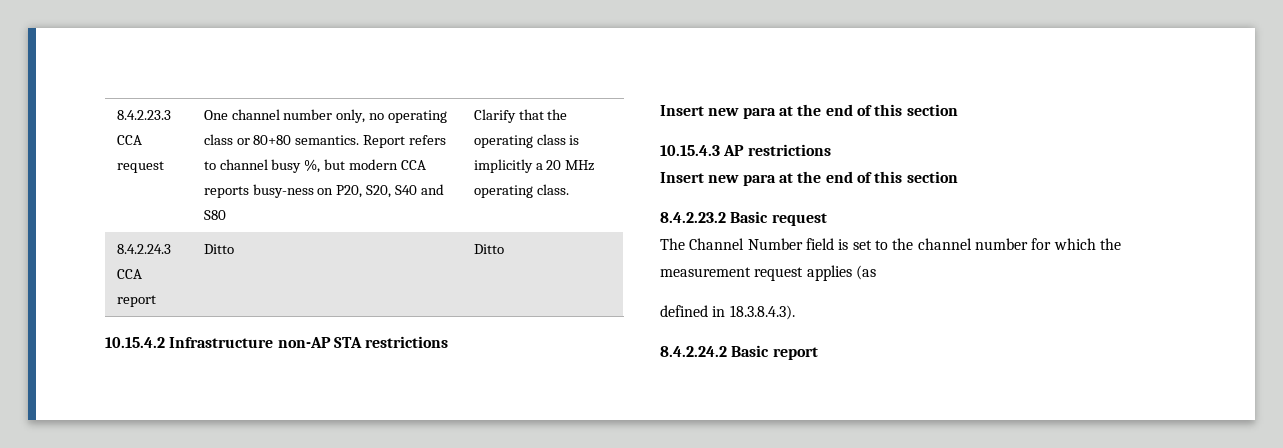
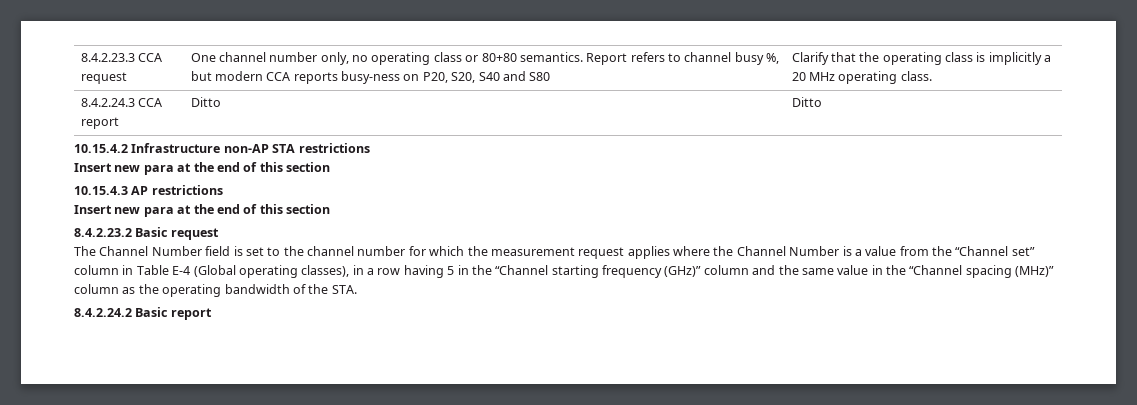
[855,265,876,280] [660,305,795,320] (as // defined in 18.3.8.4.3). -> [673,246,1035,256] [74,265,1055,278] [74,284,357,297] where the Channel Number is a value from the “Channel set” column in Table E-4 (Global operating classes), in a row having 5 in the “Channel starting frequency (GHz)” column and the same value in the “Channel spacing (MHz)” column as the operating bandwidth of the STA.

